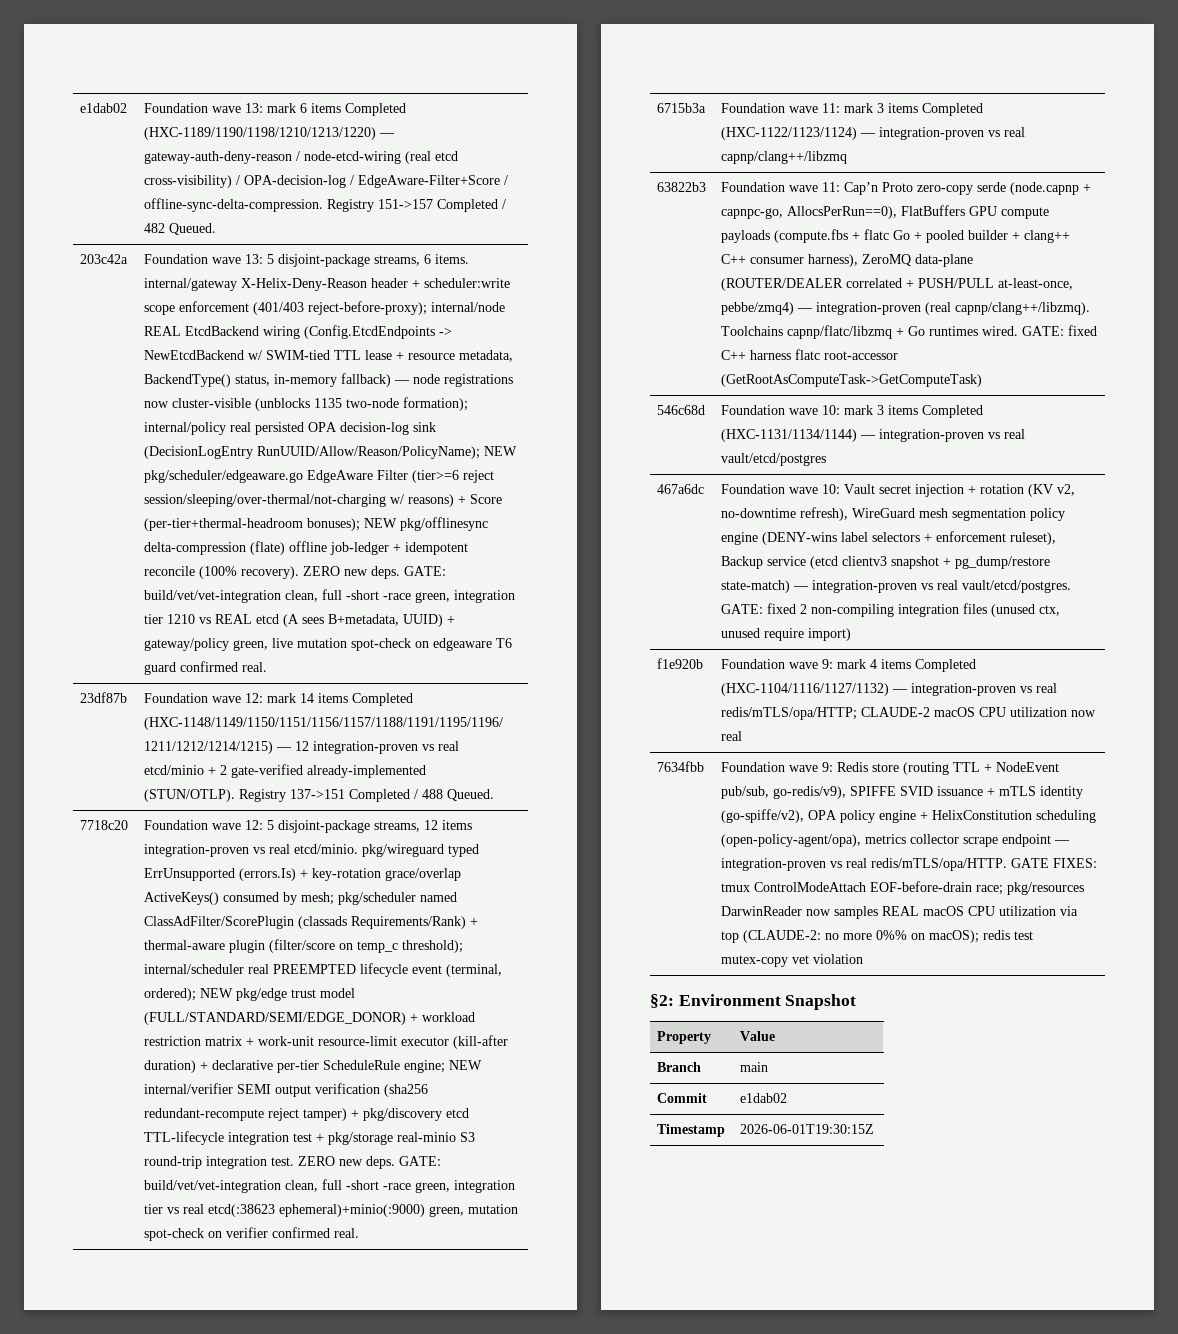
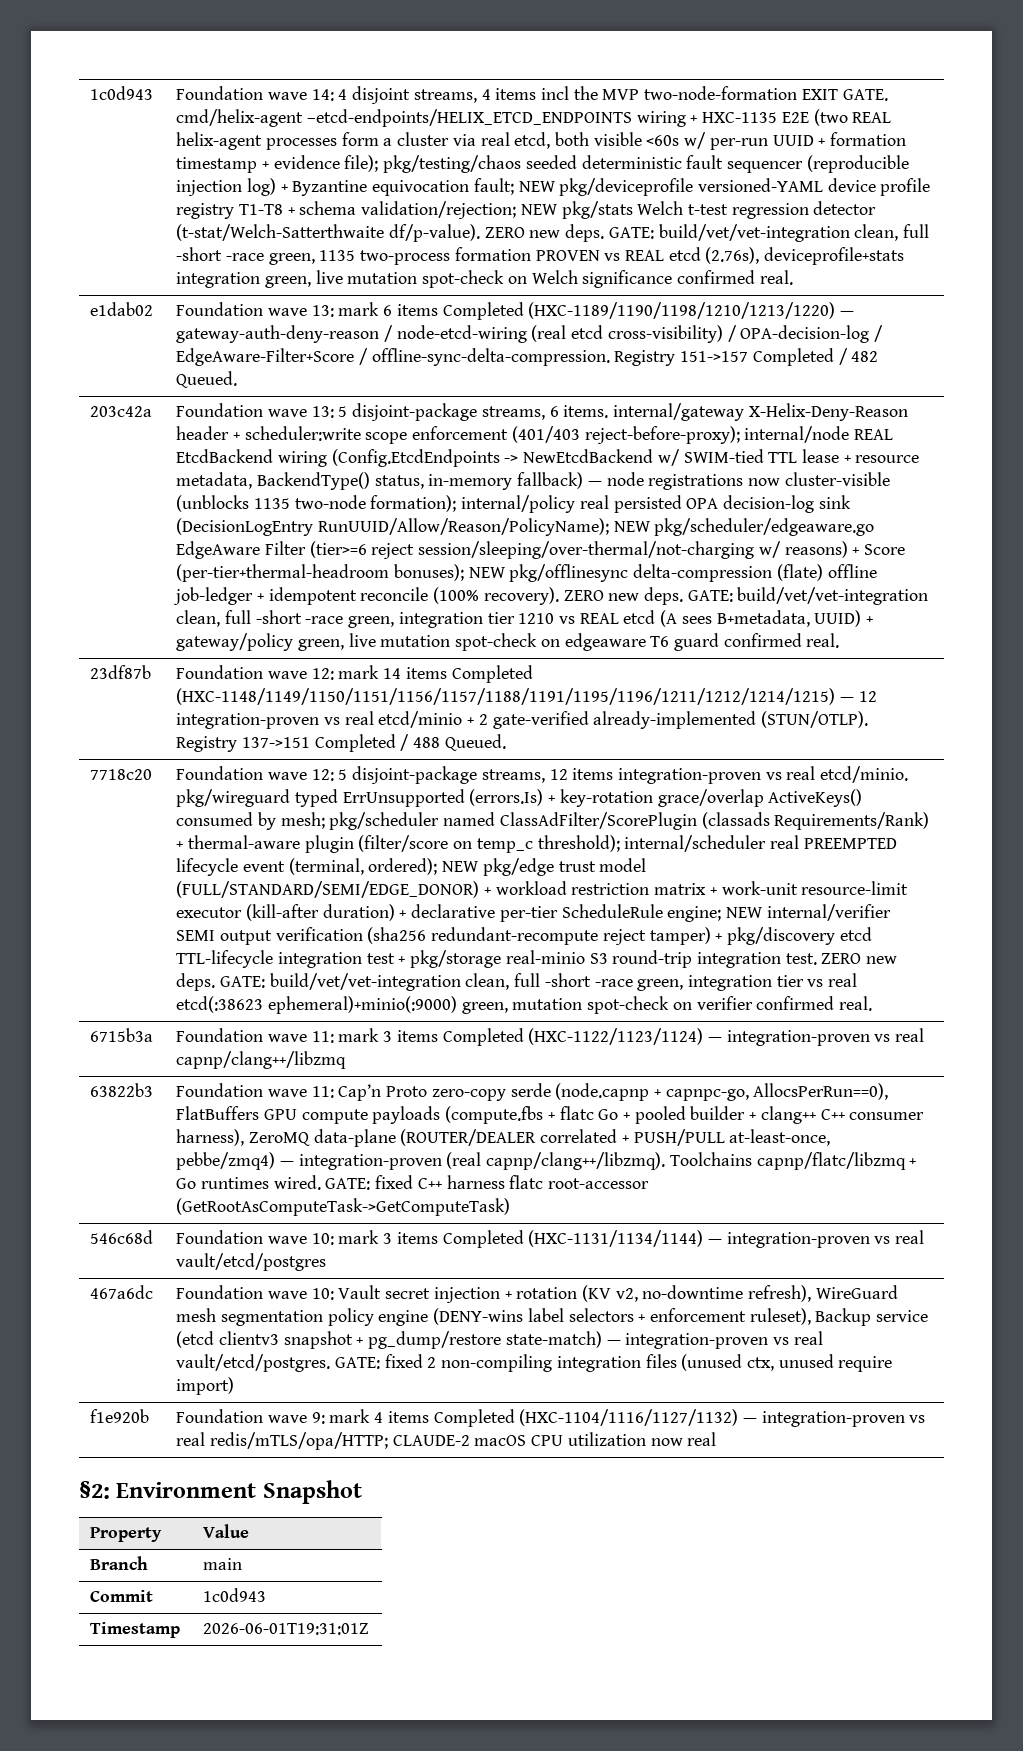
(80, 108) none -> [90,86,154,100] [176,86,888,104] [176,109,892,127] [176,132,907,150] [176,155,909,173] [176,178,931,196] [176,201,877,219] [176,224,929,242] [176,247,905,265] [176,270,793,288] 1c0d943 | Foundation wave 14: 4 disjoint streams, 4 items incl the MVP two-node-formation EXIT GATE. cmd/helix-agent –etcd-endpoints/HELIX_ETCD_ENDPOINTS wiring + HXC-1135 E2E (two REAL helix-agent processes form a cluster via real etcd, both visible <60s w/ per-run UUID + formation timestamp + evidence file); pkg/testing/chaos seeded deterministic fault sequencer (reproducible injection log) + Byzantine equivocation fault; NEW pkg/deviceprofile versioned-YAML device profile registry T1-T8 + schema validation/rejection; NEW pkg/stats Welch t-test regression detector (t-stat/Welch-Satterthwaite df/p-value). ZERO new deps. GATE: build/vet/vet-integration clean, full -short -race green, 1135 two-process formation PROVEN vs REAL etcd (2.76s), deviceprofile+stats integration green, live mutation spot-check on Welch significance confirmed real. //
[657,761,705,772] [721,762,1060,775] [721,786,1084,799] [721,809,1097,823] [721,834,1071,847] [721,858,1098,871] [721,881,1085,895] [721,906,1079,919] [721,930,1034,943] [721,954,864,967] // 7634fbb | Foundation wave 9: Redis store (routing TTL + NodeEvent pub/sub, go-redis/v9), SPIFFE SVID issuance + mTLS identity (go-spiffe/v2), OPA policy engine + HelixConstitution scheduling (open-policy-agent/opa), metrics collector scrape endpoint — integration-proven vs real redis/mTLS/opa/HTTP. GATE FIXES: tmux ControlModeAttach EOF-before-drain race; pkg/resources DarwinReader now samples REAL macOS CPU utilization via top (CLAUDE-2: no more 0%% on macOS); redis test mutex-copy vet violation -> (717, 1439) none
[740,1093,788,1103] e1dab02 -> [203,1588,267,1602] 1c0d943
[740,1124,875,1134] 2026-06-01T19:30:15Z -> [203,1623,370,1635] 2026-06-01T19:31:01Z

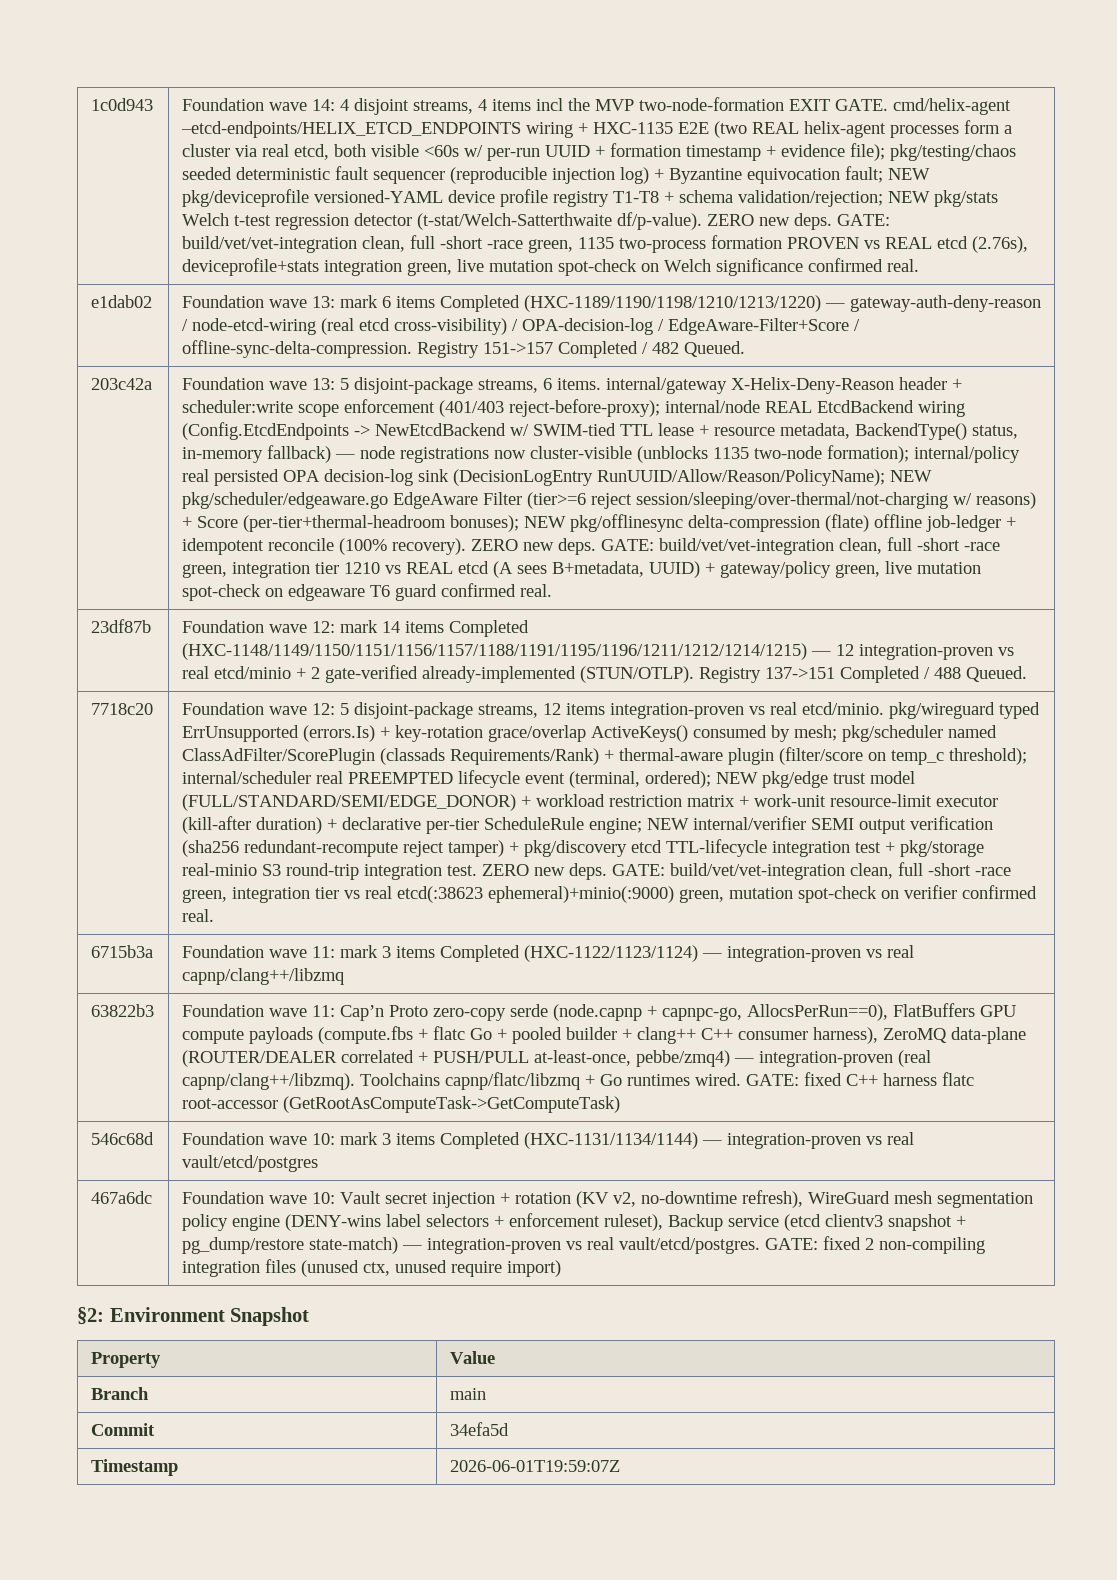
[90,1409,150,1423] [176,1409,926,1427] [176,1432,717,1450] // f1e920b | Foundation wave 9: mark 4 items Completed (HXC-1104/1116/1127/1132) — integration-proven vs real redis/mTLS/opa/HTTP; CLAUDE-2 macOS CPU utilization now real -> (561, 1268) none
[203,1588,267,1602] 1c0d943 -> [449,1422,509,1436] 34efa5d
[203,1623,370,1635] 2026-06-01T19:31:01Z -> [449,1460,620,1472] 2026-06-01T19:59:07Z

